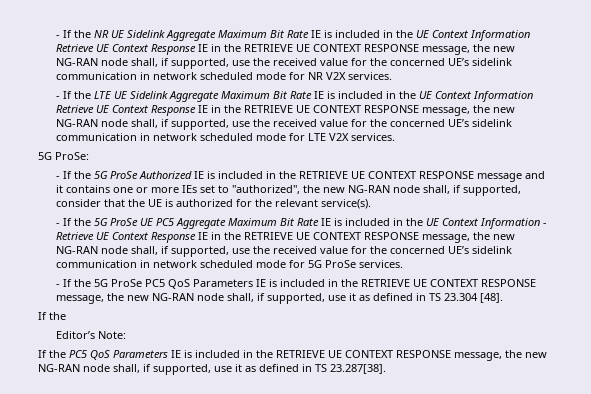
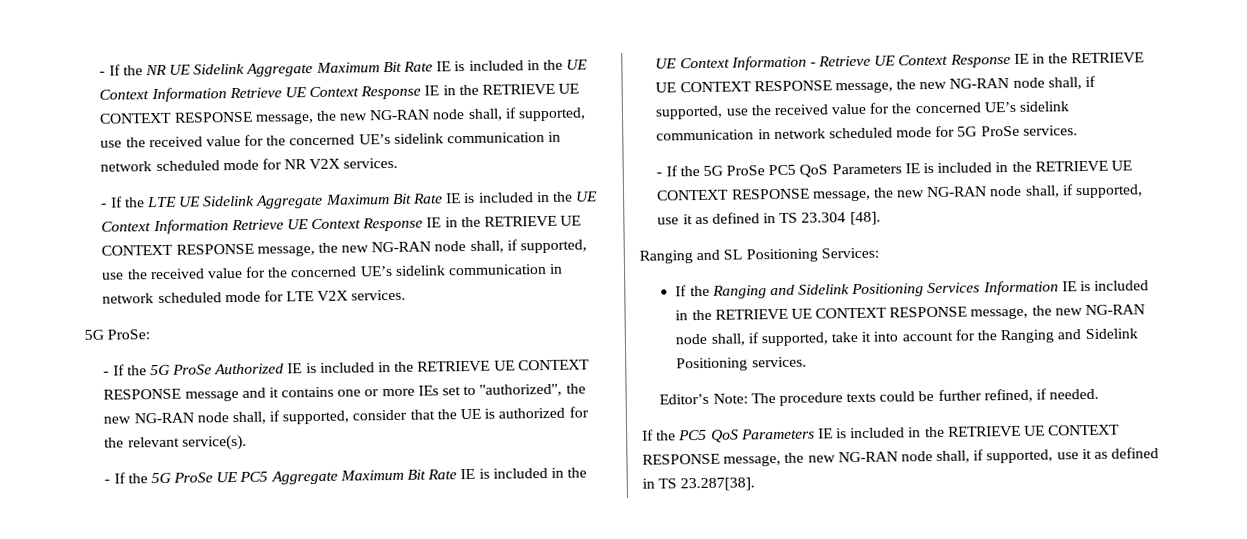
[38,312,66,320] [56,331,127,339] If the // Editor’s Note: -> [639,247,879,264] [675,280,1150,299] [675,304,1146,321] [675,328,1138,347] [676,356,807,372] [659,388,1100,407] Ranging and SL Positioning Services: // If the Ranging and Sidelink Positioning Services Information IE is included in the RETRIEVE UE CONTEXT RESPONSE message, the new NG-RAN node shall, if supported, take it into account for the Ranging and Sidelink Positioning services. // Editor’s Note: The procedure texts could be further refined, if needed.

